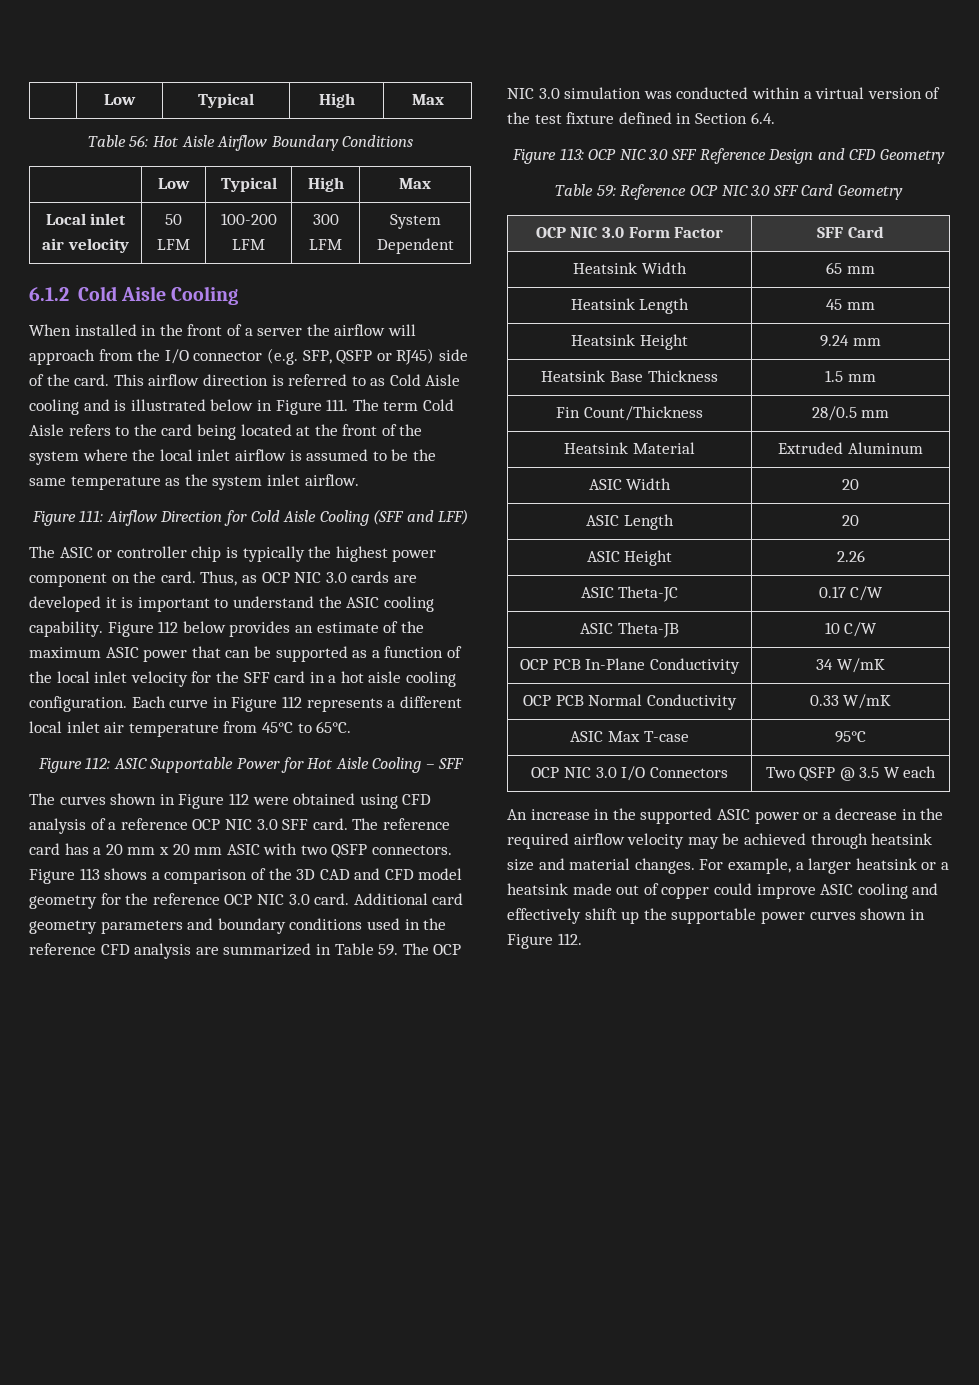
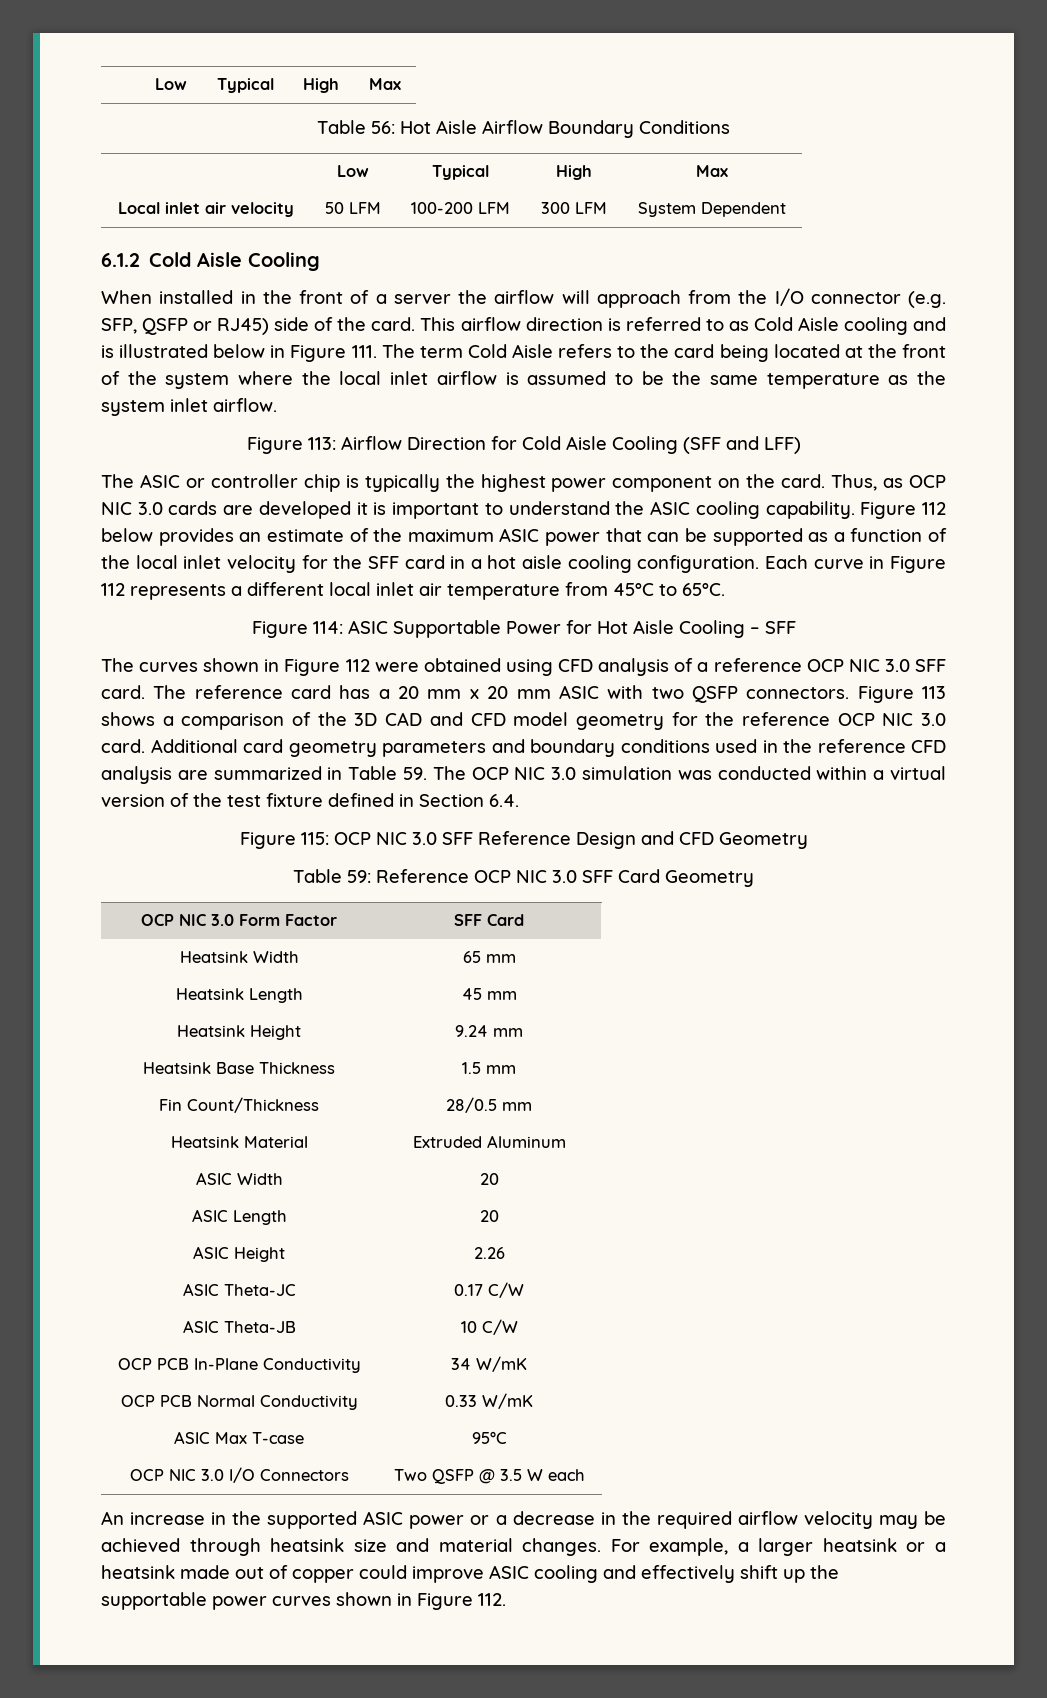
[79,510,104,522] 111: -> [307,437,336,450] 113:
[85,757,111,769] 112: -> [312,621,343,634] 114:
[559,148,584,160] 113: -> [300,832,329,845] 115:

